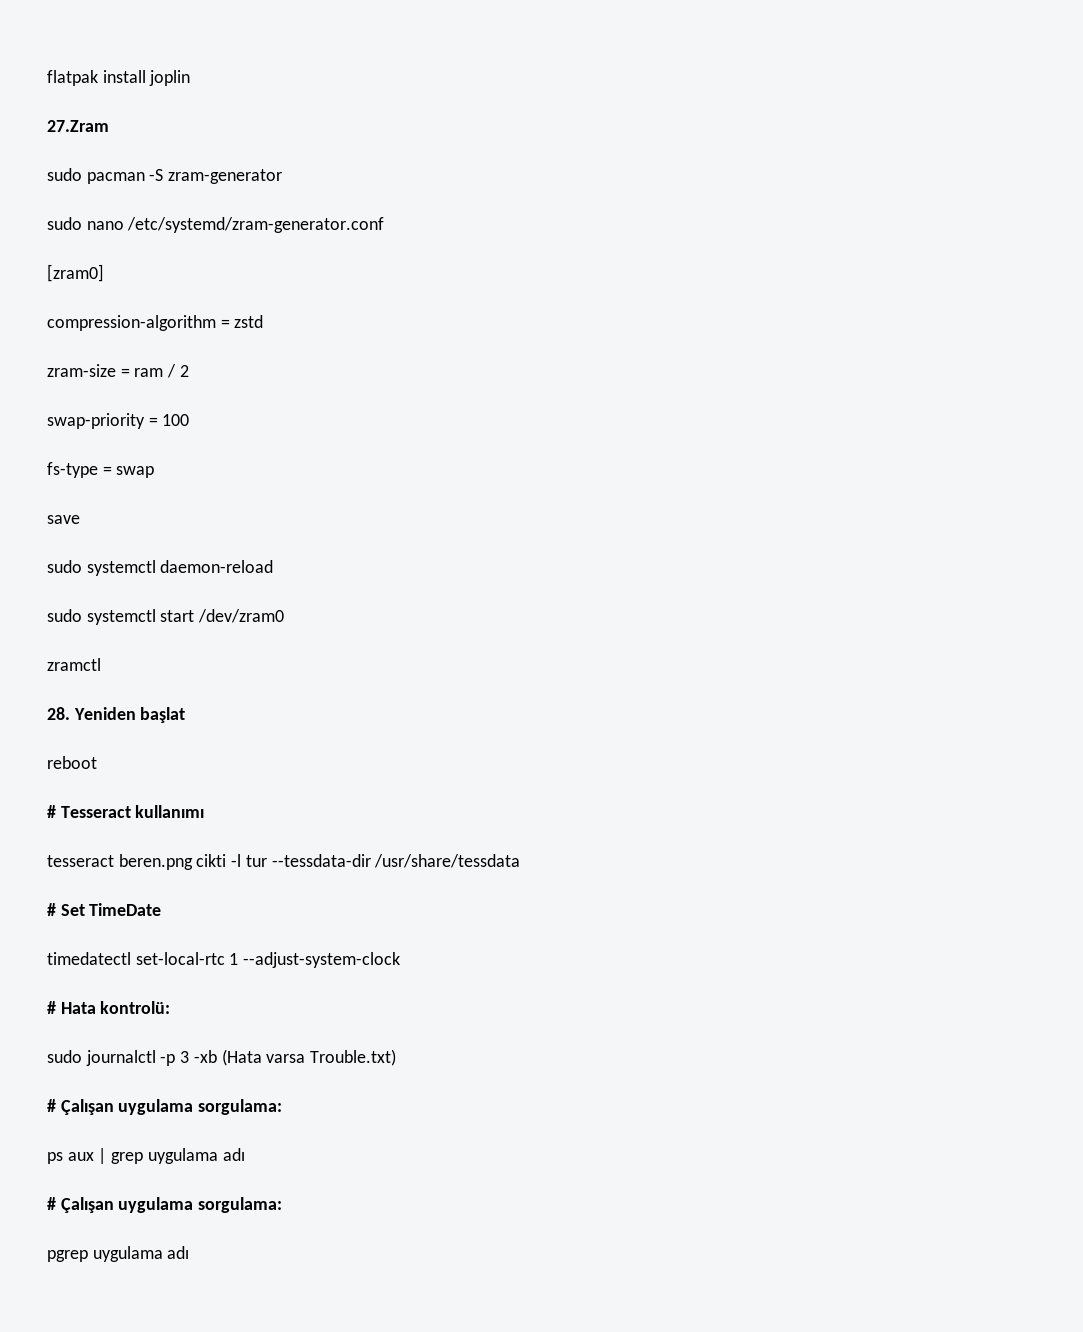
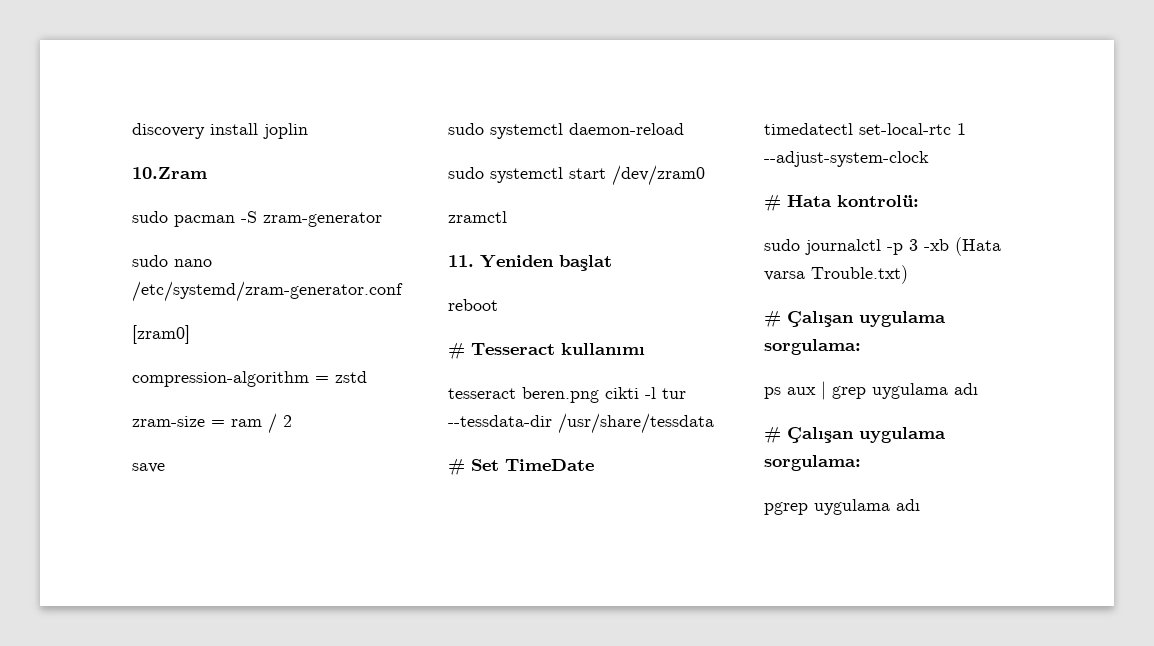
[47,70,98,86] flatpak -> [132,123,205,139] discovery
[47,120,109,132] 27.Zram -> [132,167,207,179] 10.Zram
[47,413,190,429] [47,462,155,478] // swap-priority = 100 // fs-type = swap -> (292, 421) none
[47,707,70,720] 28. -> [448,255,474,267] 11.

